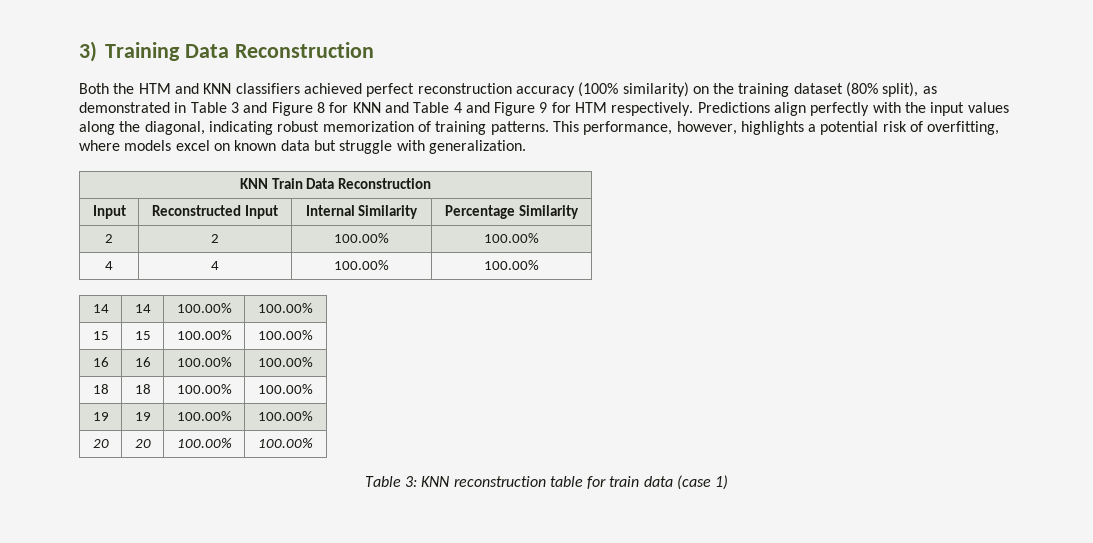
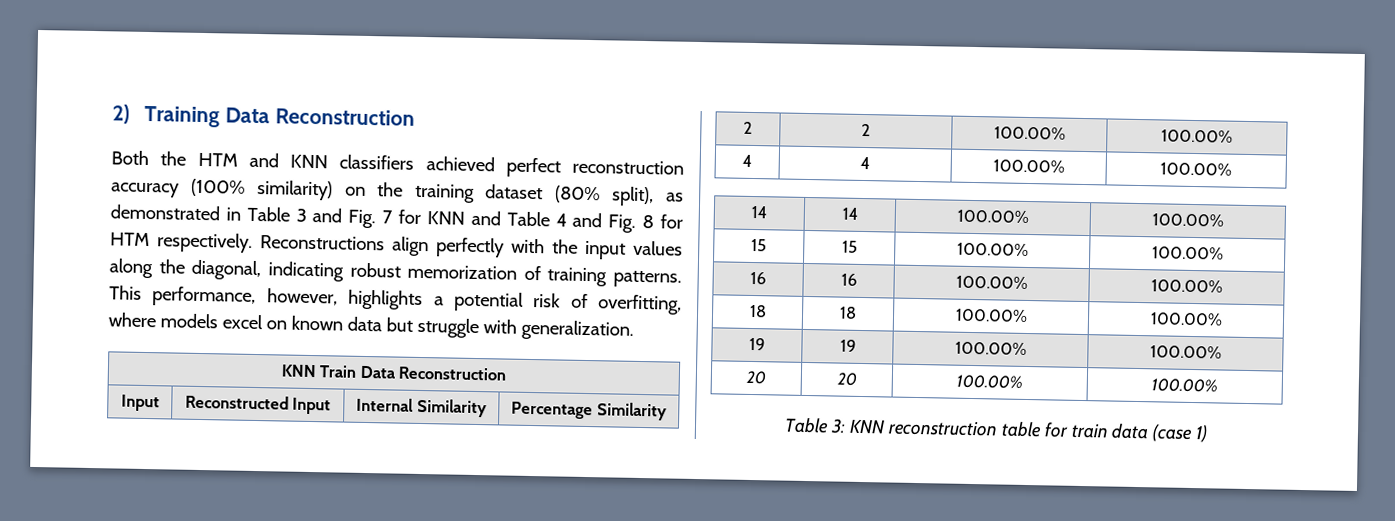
[79,41,97,62] 3) -> [112,104,130,124] 2)
[271,102,325,116] Figure 8 -> [348,209,394,229] Fig. 7
[494,102,548,116] Figure 9 -> [608,214,655,233] Fig. 8
[697,102,770,113] Predictions -> [260,235,385,251] Reconstructions

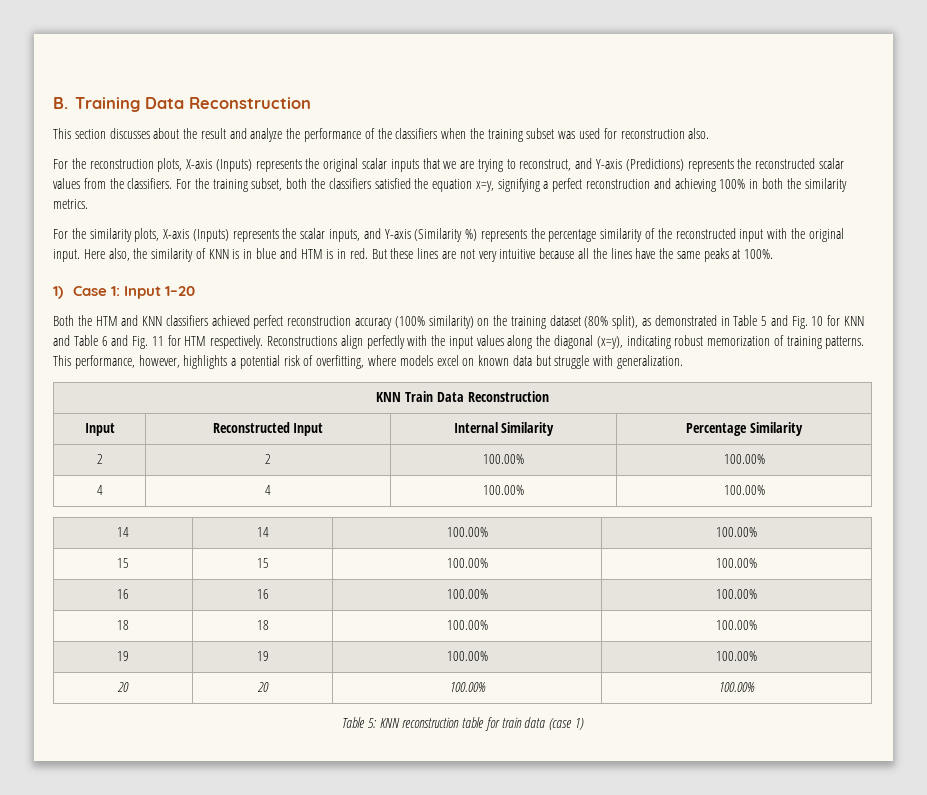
[112,104,130,124] 2) -> [53,97,68,109] B.
(415, 117) none -> [53,128,710,142] [53,158,844,172] [53,178,847,192] [53,199,88,209] [53,228,844,242] [53,248,774,262] [53,286,196,299] // This section discusses about the result and analyze the performance of the classifiers when the training subset was used for reconstruction also. // For the reconstruction plots, X-axis (Inputs) represents the original scalar inputs that we are trying to reconstruct, and Y-axis (Predictions) represents the reconstructed scalar values from the classifiers. For the training subset, both the classifiers satisfied the equation x=y, signifying a perfect reconstruction and achieving 100% in both the similarity metrics. // For the similarity plots, X-axis (Inputs) represents the scalar inputs, and Y-axis (Similarity %) represents the percentage similarity of the reconstructed input with the original input. Here also, the similarity of KNN is in blue and HTM is in red. But these lines are not very intuitive because all the lines have the same peaks at 100%. // 1) Case 1: Input 1–20
[295,208,394,229] 3 and Fig. 7 -> [761,315,824,329] 5 and Fig. 10
[555,212,655,233] 4 and Fig. 8 -> [101,335,164,349] 6 and Fig. 11
[191,259,262,281] diagonal, -> [554,335,623,349] diagonal (x=y),
[829,418,846,434] 3: -> [367,718,376,728] 5:

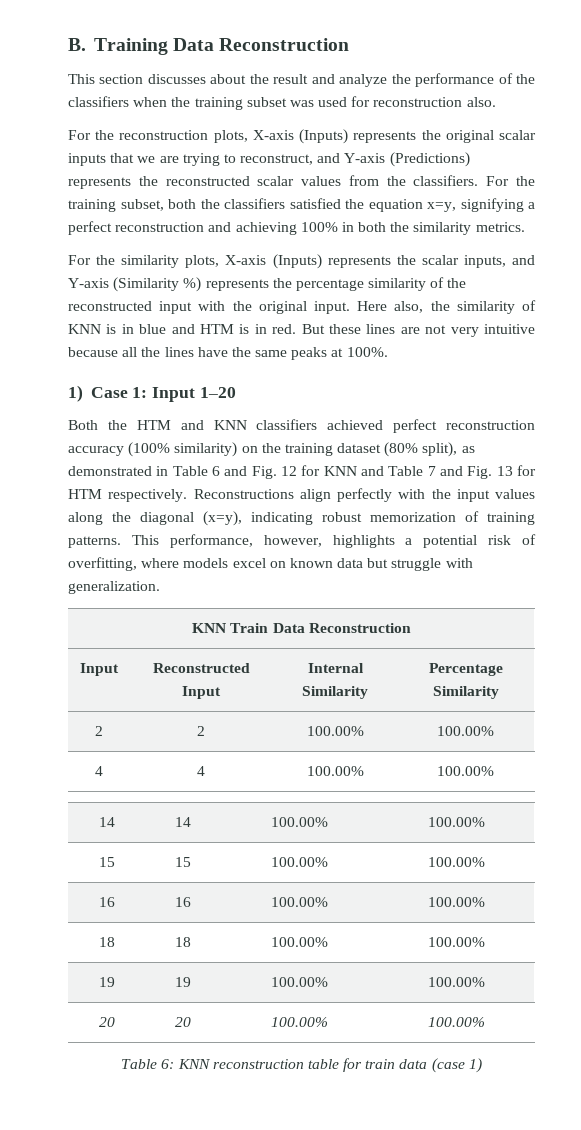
[761,315,824,329] 5 and Fig. 10 -> [212,466,297,479] 6 and Fig. 12
[101,335,164,349] 6 and Fig. 11 -> [427,466,513,479] 7 and Fig. 13
[367,718,376,728] 5: -> [161,1059,175,1069] 6:

